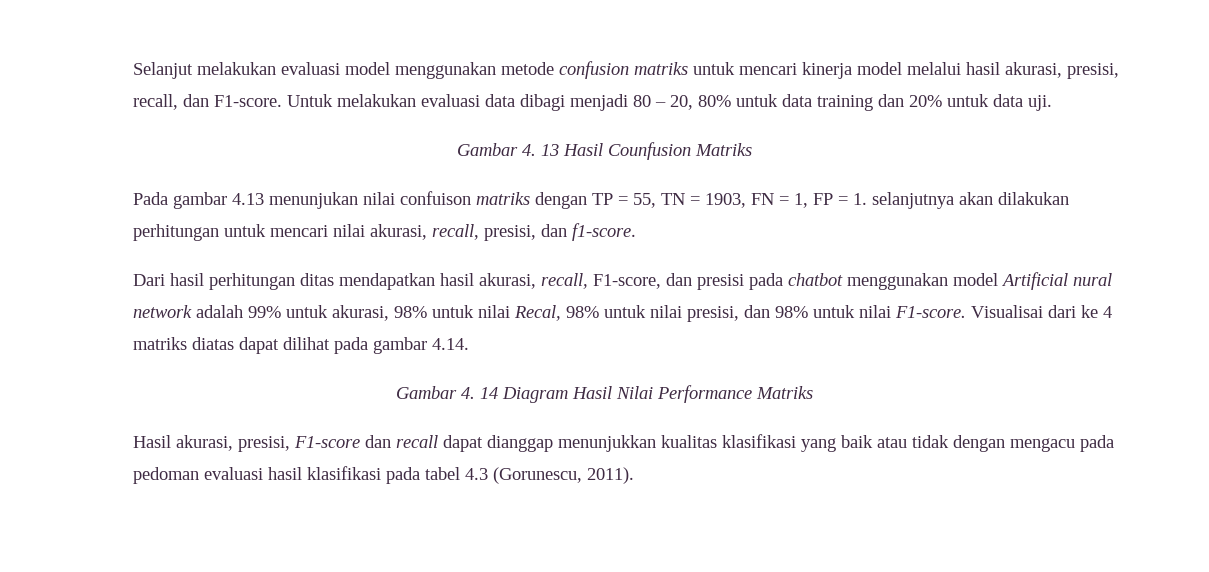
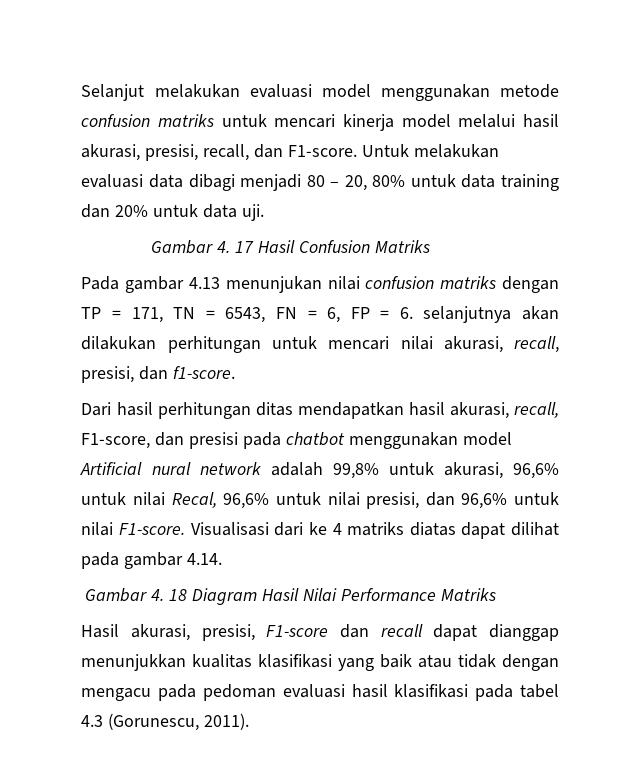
[541,142,691,160] 13 Hasil Counfusion -> [235,240,370,253] 17 Hasil Confusion
[399,191,471,205] confuison -> [365,276,435,289] confusion
[632,193,656,208] 55, -> [131,307,163,323] 171,
[704,193,746,208] 1903, -> [225,307,266,323] 6543,
[793,193,808,208] 1, -> [327,307,341,323] 6,
[852,193,867,205] 1. -> [399,307,413,319] 6.
[247,306,281,318] 99% -> [332,463,379,479] 99,8%
[393,306,427,318] 98% -> [513,463,560,479] 96,6%
[565,306,599,318] 98% -> [223,493,270,509] 96,6%
[774,306,808,318] 98% -> [461,493,508,509] 96,6%
[970,305,1043,318] Visualisai -> [190,522,269,536] Visualisasi
[480,387,498,399] 14 -> [169,589,188,601] 18

